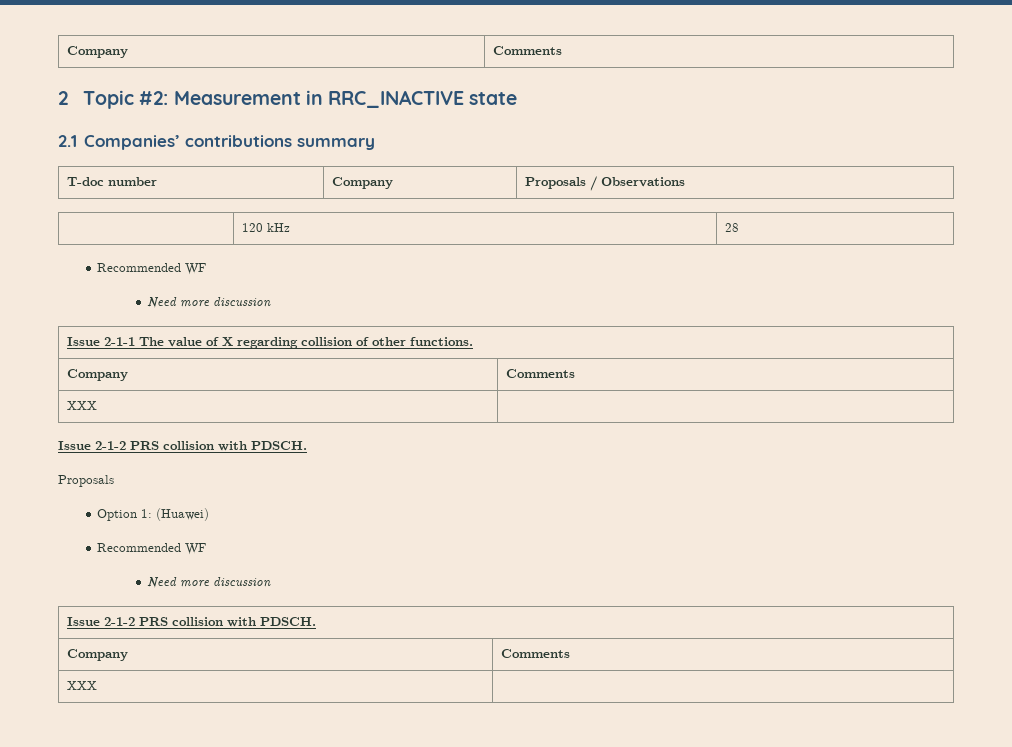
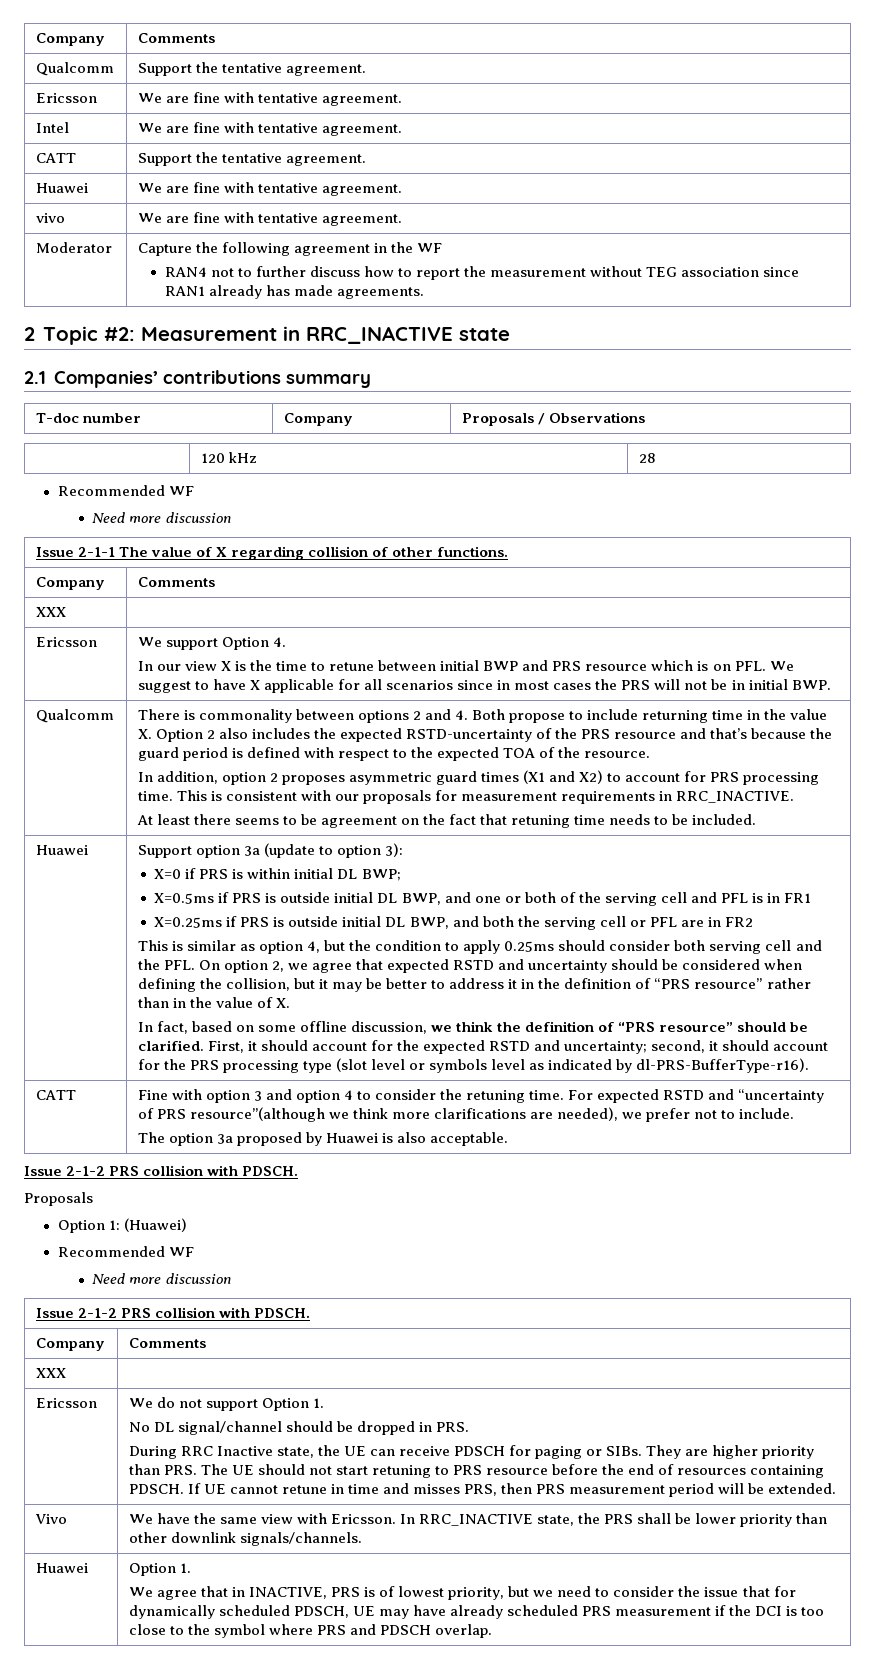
[66,46,128,58] [492,46,562,55] Company | Comments -> [35,33,105,46] [137,33,215,43] [35,62,114,76] [137,62,366,76] [35,93,97,103] [137,92,402,106] [35,122,69,133] [137,122,402,136] [35,153,76,163] [137,152,366,166] [35,183,88,193] [137,182,402,196] [35,213,65,223] [137,212,402,226] [35,242,112,253] [137,242,442,256] [164,266,800,280] [164,285,424,299] Company | Comments // Qualcomm | Support the tentative agreement. // Ericsson | We are fine with tentative agreement. // Intel | We are fine with tentative agreement. // CATT | Support the tentative agreement. // Huawei | We are fine with tentative agreement. // vivo | We are fine with tentative agreement. // Moderator | Capture the following agreement in the WF // RAN4 not to further discuss how to report the measurement without TEG association since RAN1 already has made agreements.
(97, 405) none -> [35,637,97,647] [137,637,286,650] [137,660,794,671] [137,679,831,693] [35,709,114,723] [137,709,828,723] [137,728,833,742] [137,747,651,761] [137,770,820,785] [137,790,795,804] [136,814,757,828] [35,845,88,855] [137,843,403,858] [154,868,401,881] [154,892,812,906] [154,916,753,930] [137,940,822,954] [137,959,803,973] [137,978,811,992] [137,997,290,1008] [137,1021,809,1034] [137,1040,829,1054] [137,1058,810,1073] [35,1090,76,1100] [137,1089,825,1103] [137,1107,795,1122] [137,1132,509,1146] // Ericsson | We support Option 4. // In our view X is the time to retune between initial BWP and PRS resource which is on PFL. We suggest to have X applicable for all scenarios since in most cases the PRS will not be in initial BWP. // Qualcomm | There is commonality between options 2 and 4. Both propose to include returning time in the value X. Option 2 also includes the expected RSTD-uncertainty of the PRS resource and that’s because the guard period is defined with respect to the expected TOA of the resource. // In addition, option 2 proposes asymmetric guard times (X1 and X2) to account for PRS processing time. This is consistent with our proposals for measurement requirements in RRC_INACTIVE. // At least there seems to be agreement on the fact that retuning time needs to be included. // Huawei | Support option 3a (update to option 3): // X=0 if PRS is within initial DL BWP; // X=0.5ms if PRS is outside initial DL BWP, and one or both of the serving cell and PFL is in FR1 // X=0.25ms if PRS is outside initial DL BWP, and both the serving cell or PFL are in FR2 // This is similar as option 4, but the condition to apply 0.25ms should consider both serving cell and the PFL. On option 2, we agree that expected RSTD and uncertainty should be considered when defining the collision, but it may be better to address it in the definition of “PRS resource” rather than in the value of X. // In fact, based on some offline discussion, we think the definition of “PRS resource” should be clarified. First, it should account for the expected RSTD and uncertainty; second, it should account for the PRS processing type (slot level or symbols level as indicated by dl-PRS-BufferType-r16). // CATT | Fine with option 3 and option 4 to consider the retuning time. For expected RSTD and “uncertainty of PRS resource”(although we think more clarifications are needed), we prefer not to include. // The option 3a proposed by Huawei is also acceptable.
(97, 685) none -> [35,1398,97,1408] [128,1397,324,1411] [128,1421,469,1435] [128,1445,815,1459] [128,1464,825,1478] [128,1483,837,1497] [34,1514,67,1524] [128,1513,828,1527] [128,1532,362,1546] [35,1563,88,1573] [128,1563,191,1576] [128,1586,796,1600] [128,1605,825,1619] [128,1624,493,1638] // Ericsson | We do not support Option 1. // No DL signal/channel should be dropped in PRS. // During RRC Inactive state, the UE can receive PDSCH for paging or SIBs. They are higher priority than PRS. The UE should not start retuning to PRS resource before the end of resources containing PDSCH. If UE cannot retune in time and misses PRS, then PRS measurement period will be extended. // Vivo | We have the same view with Ericsson. In RRC_INACTIVE state, the PRS shall be lower priority than other downlink signals/channels. // Huawei | Option 1. // We agree that in INACTIVE, PRS is of lowest priority, but we need to consider the issue that for dynamically scheduled PDSCH, UE may have already scheduled PRS measurement if the DCI is too close to the symbol where PRS and PDSCH overlap.

